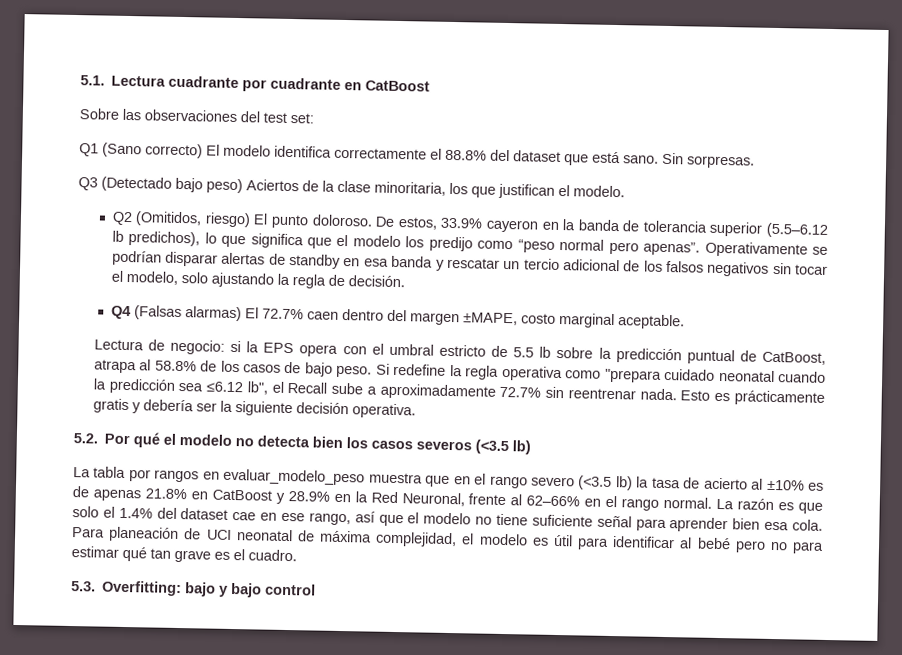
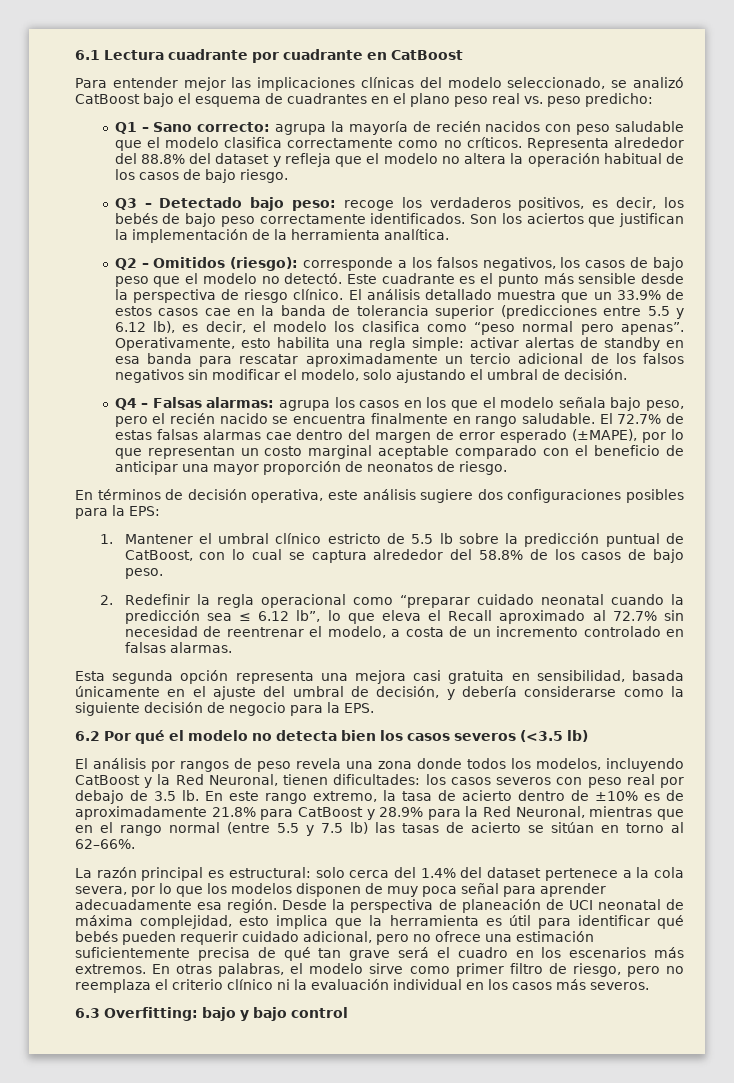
[80,75,105,86] 5.1. -> [75,50,100,60] 6.1
[79,108,314,124] [79,142,755,169] [78,176,625,199] [111,211,538,233] Sobre las observaciones del test set: // Q1 (Sano correcto) El modelo identifica correctamente el 88.8% del dataset que está sano. Sin sorpresas. // Q3 (Detectado bajo peso) Aciertos de la clase minoritaria, los que justifican el modelo. // Q2 (Omitidos, riesgo) El punto doloroso. De estos, 33.9% cayeron -> [75,77,684,91] [75,93,653,107] [114,121,684,135] [114,137,684,151] [114,153,684,167] [114,169,288,183] [114,197,684,211] [114,213,684,227] [114,229,449,243] [114,257,684,271] [114,273,685,287] [114,289,685,303] [114,306,231,316] Para entender mejor las implicaciones clínicas del modelo seleccionado, se analizó CatBoost bajo el esquema de cuadrantes en el plano peso real vs. peso predicho: // Q1 – Sano correcto: agrupa la mayoría de recién nacidos con peso saludable que el modelo clasifica correctamente como no críticos. Representa alrededor del 88.8% del dataset y refleja que el modelo no altera la operación habitual de los casos de bajo riesgo. // Q3 – Detectado bajo peso: recoge los verdaderos positivos, es decir, los bebés de bajo peso correctamente identificados. Son los aciertos que justifican la implementación de la herramienta analítica. // Q2 – Omitidos (riesgo): corresponde a los falsos negativos, los casos de bajo peso que el modelo no detectó. Este cuadrante es el punto más sensible desde la perspectiva de riesgo clínico. El análisis detallado muestra que un 33.9% de estos casos cae
[765,222,828,238] [111,230,332,249] (5.5–6.12 lb predichos), lo que significa que -> [500,305,685,319] [114,321,246,333] (predicciones entre 5.5 y 6.12 lb), es decir,
[428,236,473,252] predijo -> [361,321,420,332] clasifica
[704,241,828,258] [111,250,219,267] Operativamente se podrían disparar -> [114,337,519,351] Operativamente, esto habilita una regla simple: activar
[435,257,500,271] y rescatar -> [199,353,438,367] para rescatar aproximadamente
[795,264,829,275] tocar -> [211,369,280,380] modificar
[276,273,326,289] la regla -> [469,369,538,380] el umbral
[133,305,685,330] [93,339,434,357] (Falsas alarmas) El 72.7% caen dentro del margen ±MAPE, costo marginal aceptable. // Lectura de negocio: si la EPS opera con el umbral -> [141,397,684,411] [114,413,685,427] [114,429,685,443] [114,445,684,459] [114,461,507,475] [75,489,685,503] [75,505,160,519] [99,533,322,544] – Falsas alarmas: agrupa los casos en los que el modelo señala bajo peso, pero el recién nacido se encuentra finalmente en rango saludable. El 72.7% de estas falsas alarmas cae dentro del margen de error esperado (±MAPE), por lo que representan un costo marginal aceptable comparado con el beneficio de anticipar una mayor proporción de neonatos de riesgo. // En términos de decisión operativa, este análisis sugiere dos configuraciones posibles para la EPS: // 1. Mantener el umbral clínico
[93,359,152,374] atrapa al -> [199,549,473,563] con lo cual se captura alrededor del
[375,363,662,383] Si redefine la regla operativa como "prepara -> [99,594,470,608] // 2. Redefinir la regla operacional como “preparar
[206,381,825,406] [92,398,416,419] [73,433,98,444] ≤6.12 lb", el Recall sube a aproximadamente 72.7% sin reentrenar nada. Esto es prácticamente gratis y debería ser la siguiente decisión operativa. // 5.2. -> [238,610,684,624] [124,626,684,638] [124,642,232,653] [75,670,684,684] [75,686,684,700] [75,702,374,716] [75,731,100,741] ≤ 6.12 lb”, lo que eleva el Recall aproximado al 72.7% sin necesidad de reentrenar el modelo, a costa de un incremento controlado en falsas alarmas. // Esta segunda opción representa una mejora casi gratuita en sensibilidad, basada únicamente en el ajuste del umbral de decisión, y debería considerarse como la siguiente decisión de negocio para la EPS. // 6.2
[73,466,825,491] [72,486,824,514] [72,506,823,533] [72,527,105,538] La tabla por rangos en evaluar_modelo_peso muestra que en el rango severo (<3.5 lb) la tasa de acierto al ±10% es de apenas 21.8% en CatBoost y 28.9% en la Red Neuronal, frente al 62–66% en el rango normal. La razón es que solo el 1.4% del dataset cae en ese rango, así que el modelo no tiene suficiente señal para aprender bien esa cola. Para -> [75,758,684,772] [75,774,685,788] [75,790,684,804] [75,806,684,820] [75,822,684,836] [75,839,135,849] [75,867,684,881] [75,883,606,897] [75,899,457,913] El análisis por rangos de peso revela una zona donde todos los modelos, incluyendo CatBoost y la Red Neuronal, tienen dificultades: los casos severos con peso real por debajo de 3.5 lb. En este rango extremo, la tasa de acierto dentro de ±10% es de aproximadamente 21.8% para CatBoost y 28.9% para la Red Neuronal, mientras que en el rango normal (entre 5.5 y 7.5 lb) las tasas de acierto se sitúan en torno al 62–66%. // La razón principal es estructural: solo cerca del 1.4% del dataset pertenece a la cola severa, por lo que los modelos disponen de muy poca señal para aprender adecuadamente esa región. Desde la perspectiva de
[461,533,824,554] [71,546,297,563] [71,581,96,592] el modelo es útil para identificar al bebé pero no para estimar qué tan grave es el cuadro. // 5.3. -> [239,915,684,929] [75,931,594,945] [75,947,684,961] [75,963,685,977] [75,979,649,993] [75,1008,100,1018] esto implica que la herramienta es útil para identificar qué bebés pueden requerir cuidado adicional, pero no ofrece una estimación suficientemente precisa de qué tan grave será el cuadro en los escenarios más extremos. En otras palabras, el modelo sirve como primer filtro de riesgo, pero no reemplaza el criterio clínico ni la evaluación individual en los casos más severos. // 6.3

